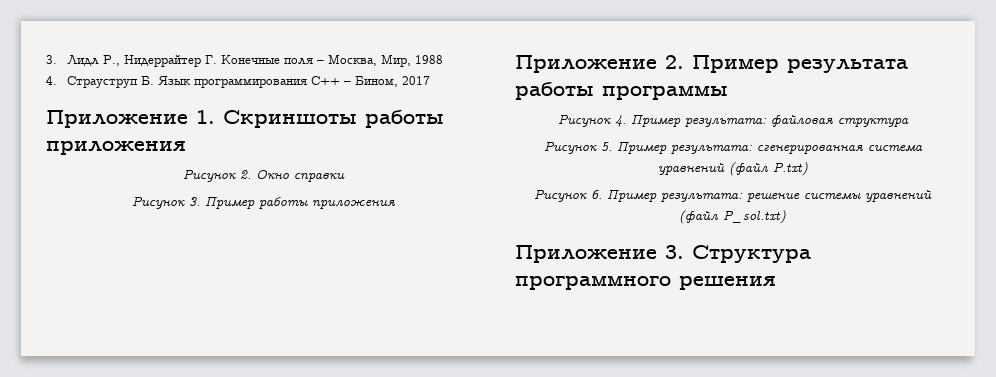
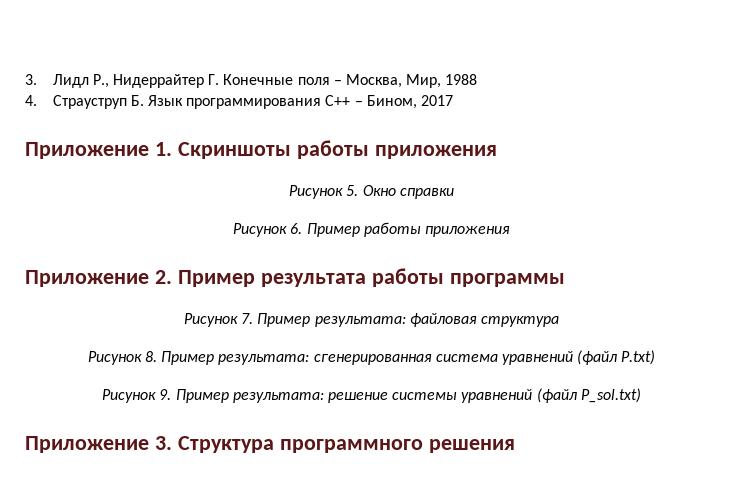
[240,170,251,179] 2. -> [346,185,359,196] 5.
[189,197,200,206] 3. -> [290,223,303,234] 6.
[614,115,626,127] 4. -> [241,313,254,324] 7.
[600,142,612,151] 5. -> [144,351,157,362] 8.
[591,190,602,199] 6. -> [159,389,172,400] 9.

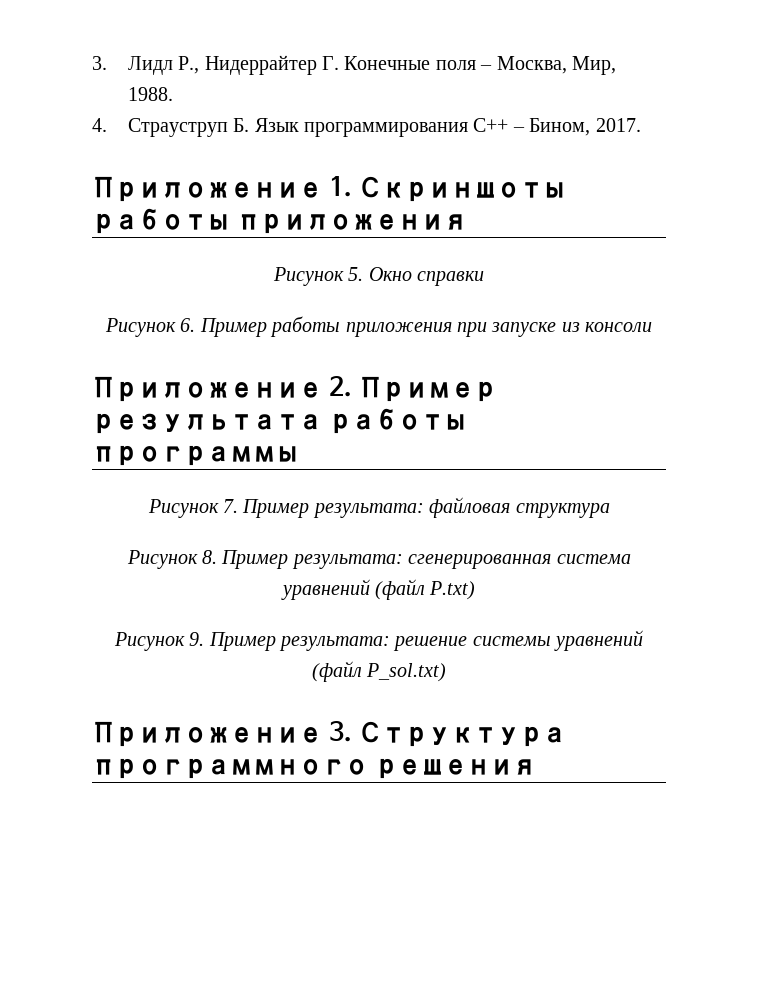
[445,74,478,85] 1988 -> [127,87,173,101] 1988.
[421,95,454,106] 2017 -> [595,118,641,132] 2017.
(510, 231) none -> [456,322,653,337] при запуске из консоли

